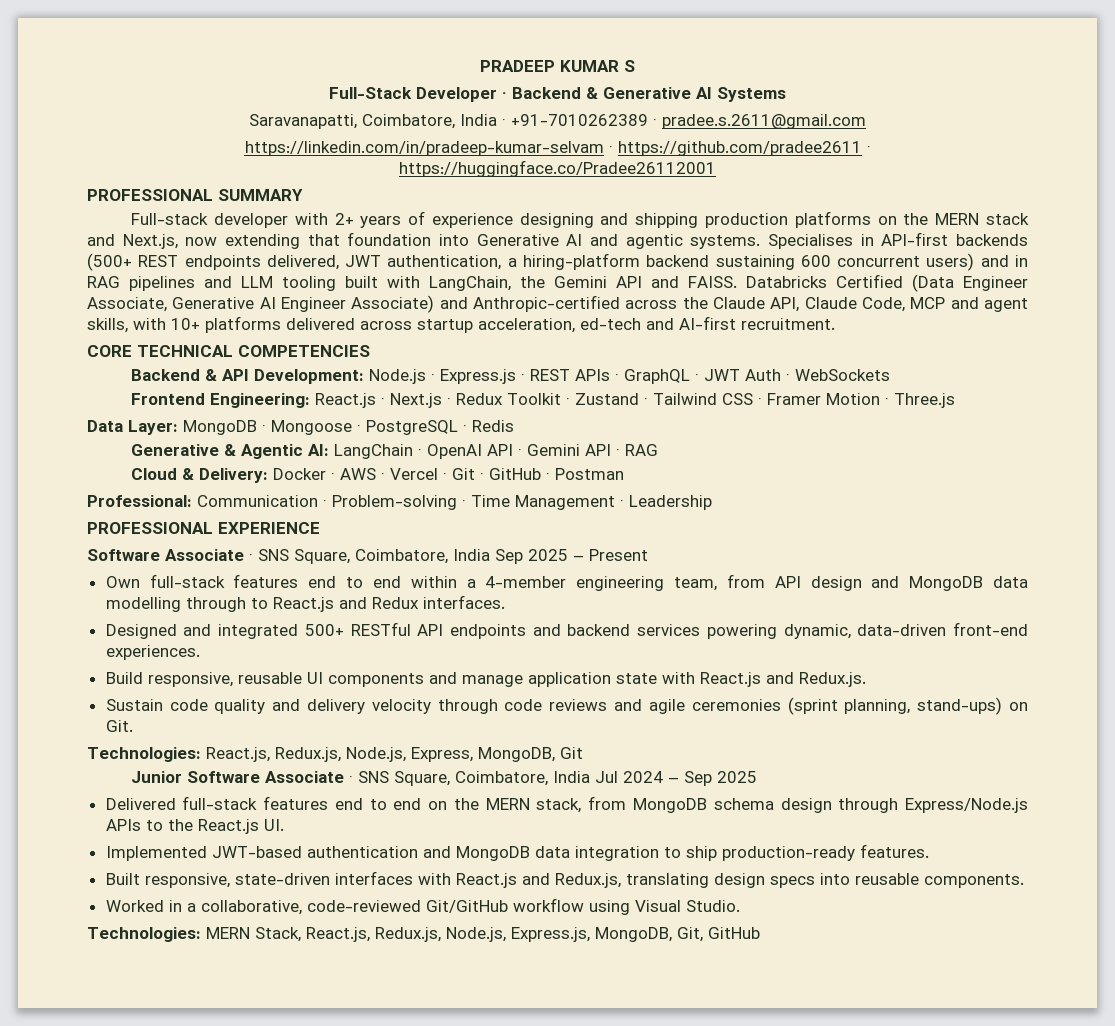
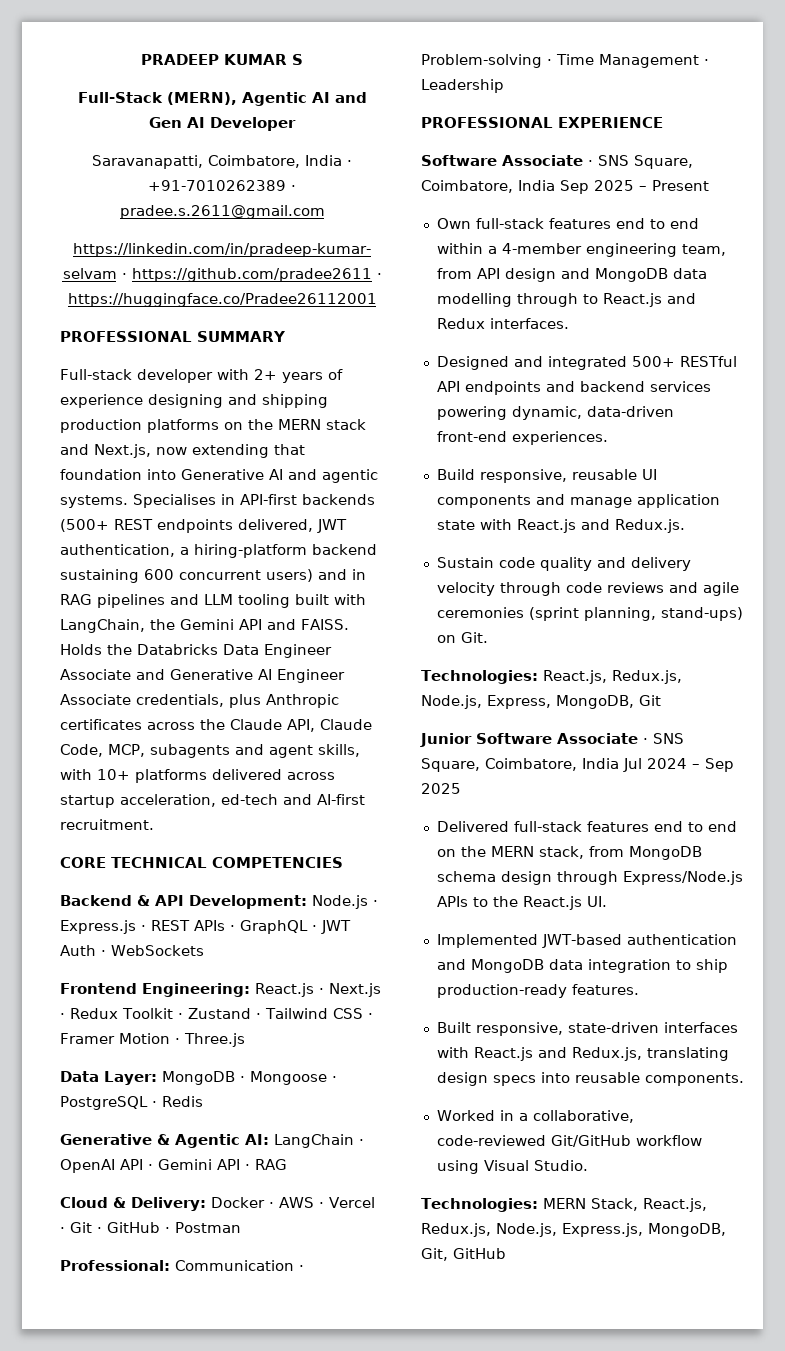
[416,87,786,102] Developer · Backend & Generative AI Systems -> [166,92,367,106] [149,117,296,131] (MERN), Agentic AI and Gen AI Developer
[746,274,1028,292] [87,295,620,313] Databricks Certified (Data Engineer Associate, Generative AI Engineer Associate) and Anthropic-certified -> [60,644,332,658] [60,669,345,683] [60,694,339,708] [60,719,142,730] Holds the Databricks Data Engineer Associate and Generative AI Engineer Associate credentials, plus Anthropic certificates
[910,297,946,309] MCP -> [108,744,230,758] MCP, subagents

